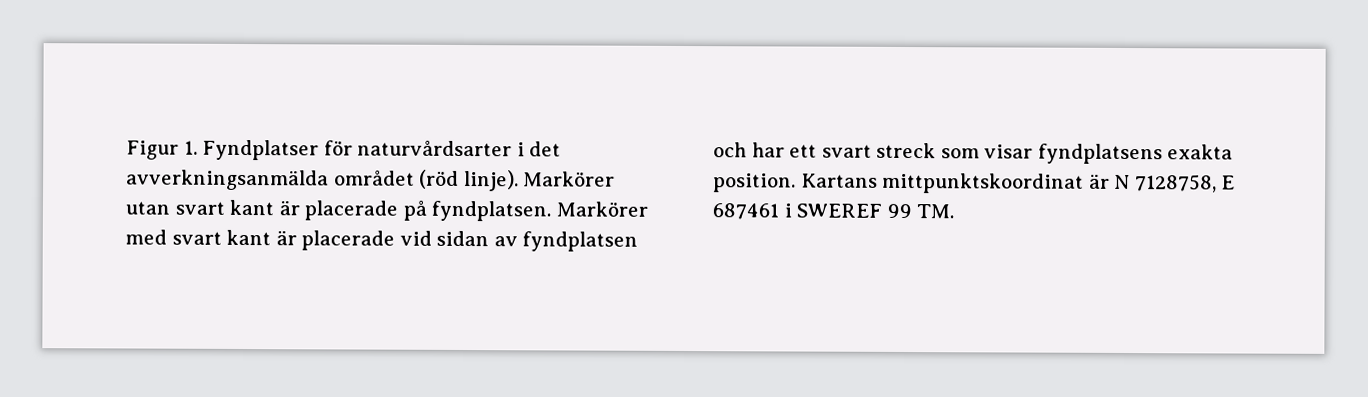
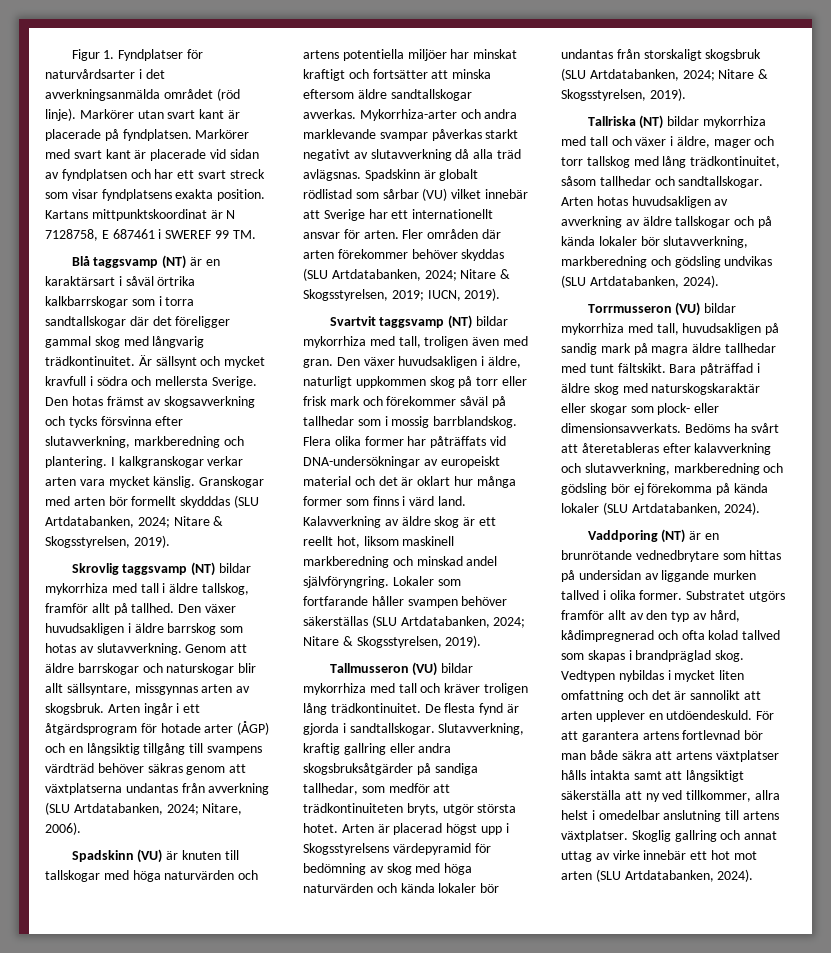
(955, 211) none -> [71,255,220,269] [45,276,196,286] [45,296,195,308] [45,316,231,328] [45,336,205,348] [45,355,266,368] [45,376,257,388] [45,396,256,408] [45,416,184,428] [45,436,244,448] [45,456,244,468] [45,476,265,488] [45,495,259,508] [45,516,224,528] [45,535,170,548] [71,562,251,576] [45,583,249,595] [45,603,236,615] [45,623,244,635] [45,643,248,655] [45,663,257,675] [45,683,251,695] [45,703,201,715] [45,721,270,735] [45,743,262,755] [45,763,247,775] [45,783,270,795] [45,802,243,815] [45,822,81,835] [71,849,239,863] [45,870,259,882] [303,49,518,61] [303,69,492,81] [303,89,472,101] [303,109,518,121] [303,129,519,141] [303,149,521,161] [303,169,479,181] [303,188,528,201] [303,209,494,221] [303,229,501,239] [303,249,505,261] [303,268,511,281] [303,288,501,301] [329,315,508,329] [303,336,528,348] [303,356,521,368] [303,376,527,388] [303,396,506,408] [303,416,518,428] [303,436,506,448] [303,456,500,468] [303,476,516,488] [303,496,466,506] [303,516,496,528] [303,536,455,548] [303,556,498,568] [303,576,461,588] [303,596,508,608] [303,615,526,628] [303,635,482,648] [329,662,474,676] [303,683,528,695] [303,703,519,715] [303,723,525,735] [303,743,452,755] [303,763,478,775] [303,783,451,795] [303,803,517,815] [303,823,509,835] [303,843,491,855] [303,863,473,875] [303,883,500,893] [561,49,762,61] [561,68,769,81] [561,88,686,101] [587,115,766,129] [561,136,775,148] [561,156,781,168] [561,176,764,188] [561,196,729,208] [561,216,772,228] [561,236,749,248] [561,256,773,268] [561,275,719,288] [587,302,737,316] [561,323,780,335] [561,343,776,355] [561,363,760,375] [561,383,761,395] [561,403,720,415] [561,423,780,433] [561,443,772,455] [561,463,784,475] [561,483,768,495] [561,502,761,515] [587,529,719,543] [561,550,782,562] [561,570,757,582] [561,590,785,602] [561,610,740,622] [561,630,781,642] [561,650,745,662] [561,670,745,682] [561,690,761,702] [561,710,775,722] [561,730,764,742] [561,750,779,762] [561,770,745,782] [561,790,780,802] [561,810,779,822] [561,830,778,842] [561,850,757,862] [561,869,754,882] // Blå taggsvamp (NT) är en karaktärsart i såväl örtrika kalkbarrskogar som i torra sandtallskogar där det föreligger gammal skog med långvarig trädkontinuitet. Är sällsynt och mycket kravfull i södra och mellersta Sverige. Den hotas främst av skogsavverkning och tycks försvinna efter slutavverkning, markberedning och plantering. I kalkgranskogar verkar arten vara mycket känslig. Granskogar med arten bör formellt skydddas (SLU Artdatabanken, 2024; Nitare & Skogsstyrelsen, 2019). // Skrovlig taggsvamp (NT) bildar mykorrhiza med tall i äldre tallskog, framför allt på tallhed. Den växer huvudsakligen i äldre barrskog som hotas av slutavverkning. Genom att äldre barrskogar och naturskogar blir allt sällsyntare, missgynnas arten av skogsbruk. Arten ingår i ett åtgärdsprogram för hotade arter (ÅGP) och en långsiktig tillgång till svampens värdträd behöver säkras genom att växtplatserna undantas från avverkning (SLU Artdatabanken, 2024; Nitare, 2006). // Spadskinn (VU) är knuten till tallskogar med höga naturvärden och artens potentiella miljöer har minskat kraftigt och fortsätter att minska eftersom äldre sandtallskogar avverkas. Mykorrhiza-arter och andra marklevande svampar påverkas starkt negativt av slutavverkning då alla träd avlägsnas. Spadskinn är globalt rödlistad som sårbar (VU) vilket innebär att Sverige har ett internationellt ansvar för arten. Fler områden där arten förekommer behöver skyddas (SLU Artdatabanken, 2024; Nitare & Skogsstyrelsen, 2019; IUCN, 2019). // Svartvit taggsvamp (NT) bildar mykorrhiza med tall, troligen även med gran. Den växer huvudsakligen i äldre, naturligt uppkommen skog på torr eller frisk mark och förekommer såväl på tallhedar som i mossig barrblandskog. Flera olika former har påträffats vid DNA-undersökningar av europeiskt material och det är oklart hur många former som finns i värd land. Kalavverkning av äldre skog är ett reellt hot, liksom maskinell markberedning och minskad andel självföryngring. Lokaler som fortfarande håller svampen behöver säkerställas (SLU Artdatabanken, 2024; Nitare & Skogsstyrelsen, 2019). // Tallmusseron (VU) bildar mykorrhiza med tall och kräver troligen lång trädkontinuitet. De flesta fynd är gjorda i sandtallskogar. Slutavverkning, kraftig gallring eller andra skogsbruksåtgärder på sandiga tallhedar, som medför att trädkontinuiteten bryts, utgör största hotet. Arten är placerad högst upp i Skogsstyrelsens värdepyramid för bedömning av skog med höga naturvärden och kända lokaler bör undantas från storskaligt skogsbruk (SLU Artdatabanken, 2024; Nitare & Skogsstyrelsen, 2019). // Tallriska (NT) bildar mykorrhiza med tall och växer i äldre, mager och torr tallskog med lång trädkontinuitet, såsom tallhedar och sandtallskogar. Arten hotas huvudsakligen av avverkning av äldre tallskogar och på kända lokaler bör slutavverkning, markberedning och gödsling undvikas (SLU Artdatabanken, 2024). // Torrmusseron (VU) bildar mykorrhiza med tall, huvudsakligen på sandig mark på magra äldre tallhedar med tunt fältskikt. Bara påträffad i äldre skog med naturskogskaraktär eller skogar som plock- eller dimensionsavverkats. Bedöms ha svårt att återetableras efter kalavverkning och slutavverkning, markberedning och gödsling bör ej förekomma på kända lokaler (SLU Artdatabanken, 2024). // Vaddporing (NT) är en brunrötande vednedbrytare som hittas på undersidan av liggande murken tallved i olika former. Substratet utgörs framför allt av den typ av hård, kådimpregnerad och ofta kolad tallved som skapas i brandpräglad skog. Vedtypen nybildas i mycket liten omfattning och det är sannolikt att arten upplever en utdöendeskuld. För att garantera artens fortlevnad bör man både säkra att artens växtplatser hålls intakta samt att långsiktigt säkerställa att ny ved tillkommer, allra helst i omedelbar anslutning till artens växtplatser. Skoglig gallring och annat uttag av virke innebär ett hot mot arten (SLU Artdatabanken, 2024).

